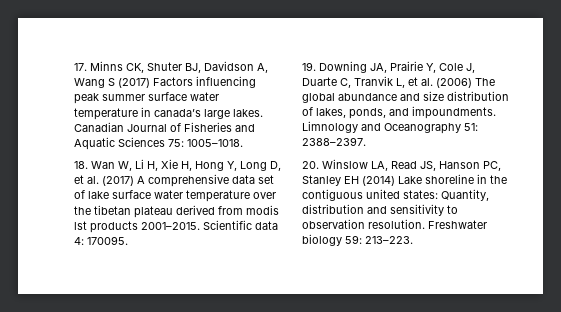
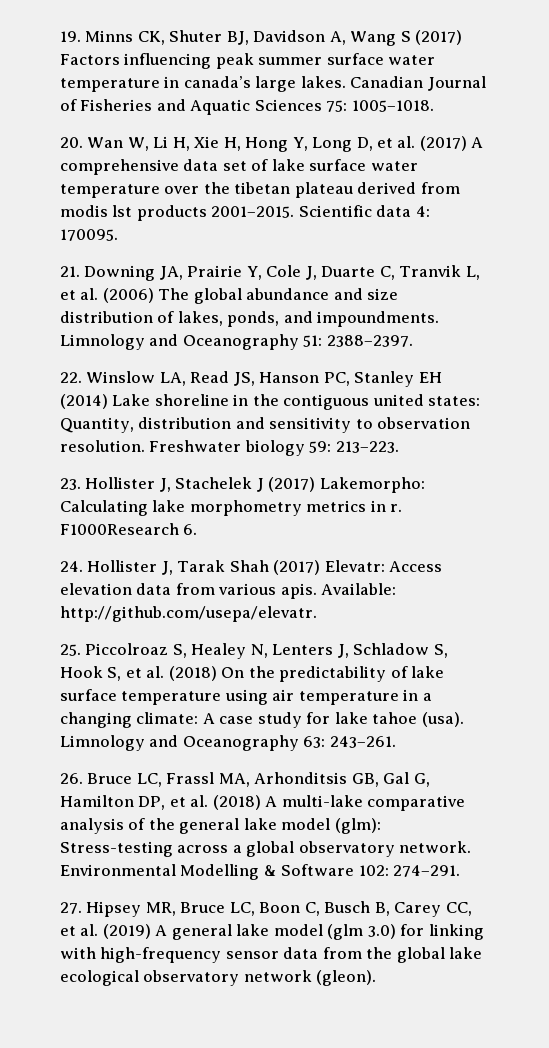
[74,63,87,71] 17. -> [60,31,81,42] 19.
[74,161,88,169] 18. -> [60,137,83,148] 20.
[302,62,316,71] 19. -> [60,266,80,277] 21.
[302,161,319,169] 20. -> [60,372,82,383] 22.
(413, 240) none -> [60,477,425,493] [60,500,403,516] [60,523,198,535] [60,560,443,575] [60,583,397,599] [60,606,317,622] [60,643,448,659] [60,666,445,682] [60,689,432,705] [60,712,464,728] [60,735,396,751] [60,772,430,787] [60,795,466,811] [60,818,381,834] [60,841,472,857] [60,864,461,880] [60,901,472,917] [60,924,484,940] [60,947,483,963] [60,970,377,986] // 23. Hollister J, Stachelek J (2017) Lakemorpho: Calculating lake morphometry metrics in r. F1000Research 6. // 24. Hollister J, Tarak Shah (2017) Elevatr: Access elevation data from various apis. Available: http://github.com/usepa/elevatr. // 25. Piccolroaz S, Healey N, Lenters J, Schladow S, Hook S, et al. (2018) On the predictability of lake surface temperature using air temperature in a changing climate: A case study for lake tahoe (usa). Limnology and Oceanography 63: 243–261. // 26. Bruce LC, Frassl MA, Arhonditsis GB, Gal G, Hamilton DP, et al. (2018) A multi-lake comparative analysis of the general lake model (glm): Stress-testing across a global observatory network. Environmental Modelling & Software 102: 274–291. // 27. Hipsey MR, Bruce LC, Boon C, Busch B, Carey CC, et al. (2019) A general lake model (glm 3.0) for linking with high-frequency sensor data from the global lake ecological observatory network (gleon).

